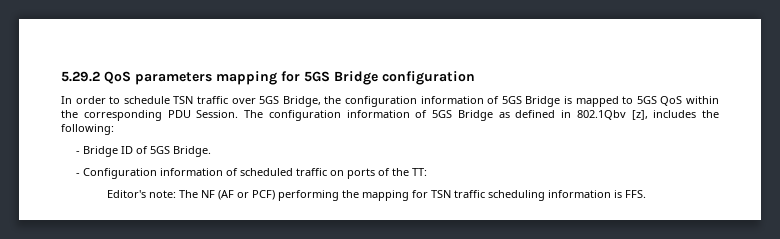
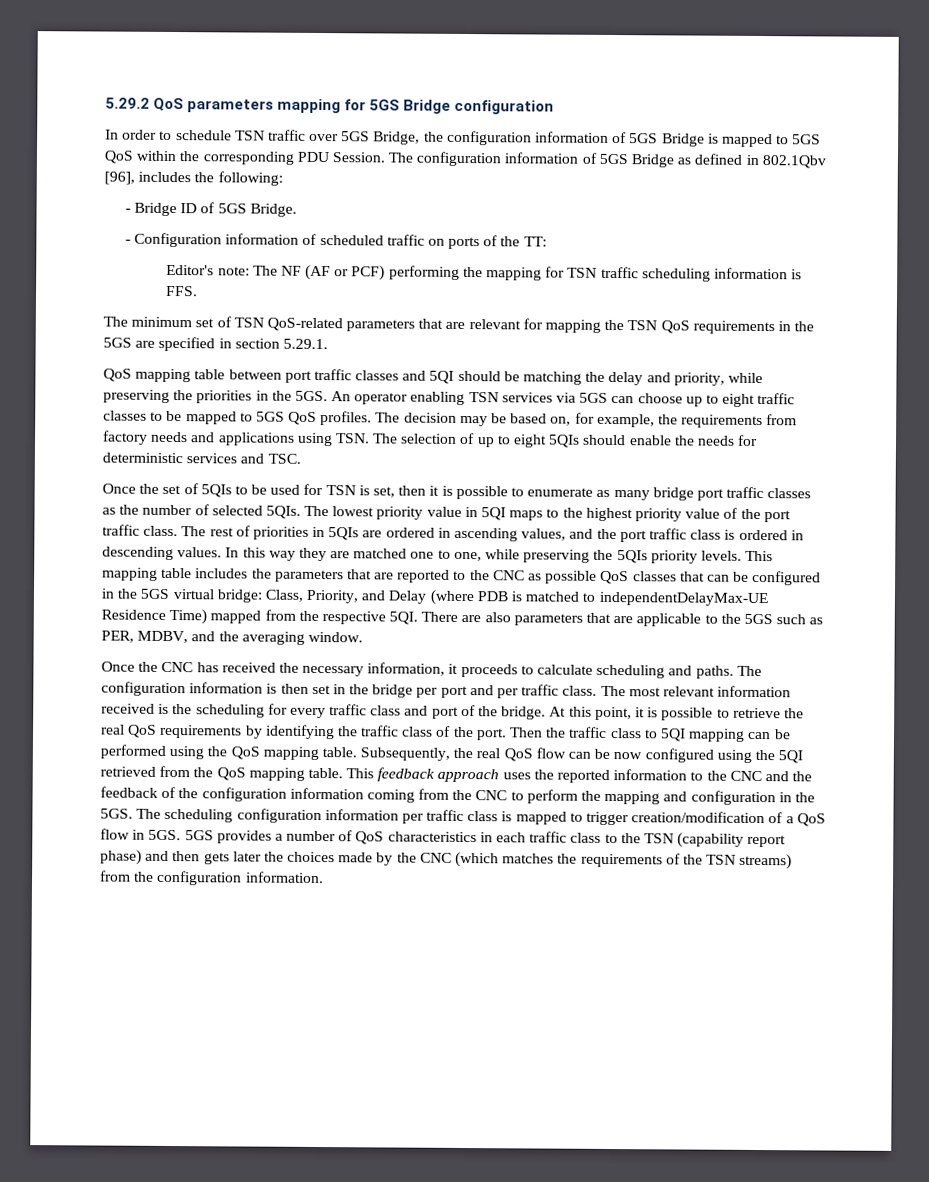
[631,110,648,120] [z], -> [104,171,135,185] [96],
(646, 194) none -> [103,316,815,335] [103,336,328,352] [103,368,763,386] [103,389,796,407] [103,410,798,429] [102,430,759,448] [102,452,301,464] [102,483,812,501] [102,504,791,523] [102,524,804,543] [102,546,774,564] [102,567,822,586] [101,588,768,607] [101,608,824,627] [101,630,363,645] [101,661,762,679] [101,681,792,699] [101,703,804,721] [101,724,791,742] [100,744,804,764] [100,765,813,783] [100,786,815,806] [100,808,826,827] [100,828,787,848] [100,849,793,870] [100,870,324,886] // The minimum set of TSN QoS-related parameters that are relevant for mapping the TSN QoS requirements in the 5GS are specified in section 5.29.1. // QoS mapping table between port traffic classes and 5QI should be matching the delay and priority, while preserving the priorities in the 5GS. An operator enabling TSN services via 5GS can choose up to eight traffic classes to be mapped to 5GS QoS profiles. The decision may be based on, for example, the requirements from factory needs and applications using TSN. The selection of up to eight 5QIs should enable the needs for deterministic services and TSC. // Once the set of 5QIs to be used for TSN is set, then it is possible to enumerate as many bridge port traffic classes as the number of selected 5QIs. The lowest priority value in 5QI maps to the highest priority value of the port traffic class. The rest of priorities in 5QIs are ordered in ascending values, and the port traffic class is ordered in descending values. In this way they are matched one to one, while preserving the 5QIs priority levels. This mapping table includes the parameters that are reported to the CNC as possible QoS classes that can be configured in the 5GS virtual bridge: Class, Priority, and Delay (where PDB is matched to independentDelayMax-UE Residence Time) mapped from the respective 5QI. There are also parameters that are applicable to the 5GS such as PER, MDBV, and the averaging window. // Once the CNC has received the necessary information, it proceeds to calculate scheduling and paths. The configuration information is then set in the bridge per port and per traffic class. The most relevant information received is the scheduling for every traffic class and port of the bridge. At this point, it is possible to retrieve the real QoS requirements by identifying the traffic class of the port. Then the traffic class to 5QI mapping can be performed using the QoS mapping table. Subsequently, the real QoS flow can be now configured using the 5QI retrieved from the QoS mapping table. This feedback approach uses the reported information to the CNC and the feedback of the configuration information coming from the CNC to perform the mapping and configuration in the 5GS. The scheduling configuration information per traffic class is mapped to trigger creation/modification of a QoS flow in 5GS. 5GS provides a number of QoS characteristics in each traffic class to the TSN (capability report phase) and then gets later the choices made by the CNC (which matches the requirements of the TSN streams) from the configuration information.

